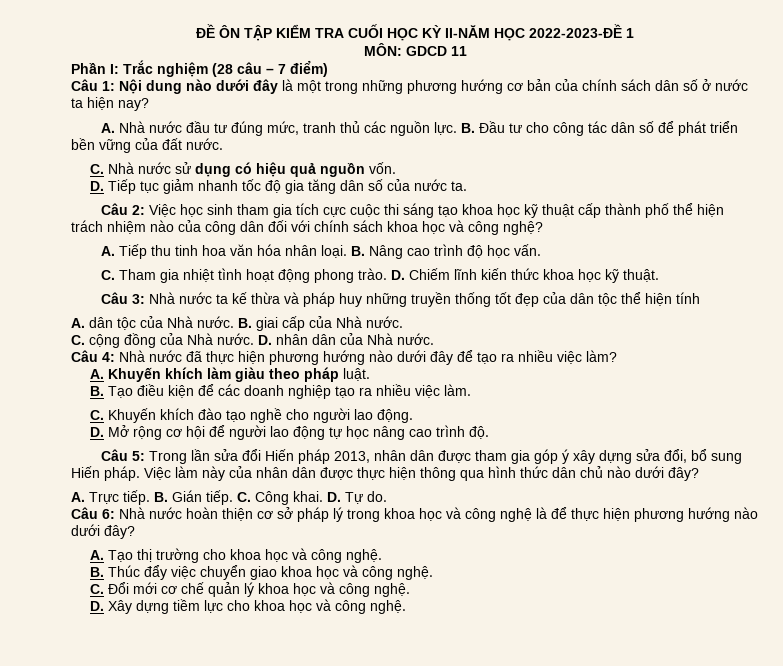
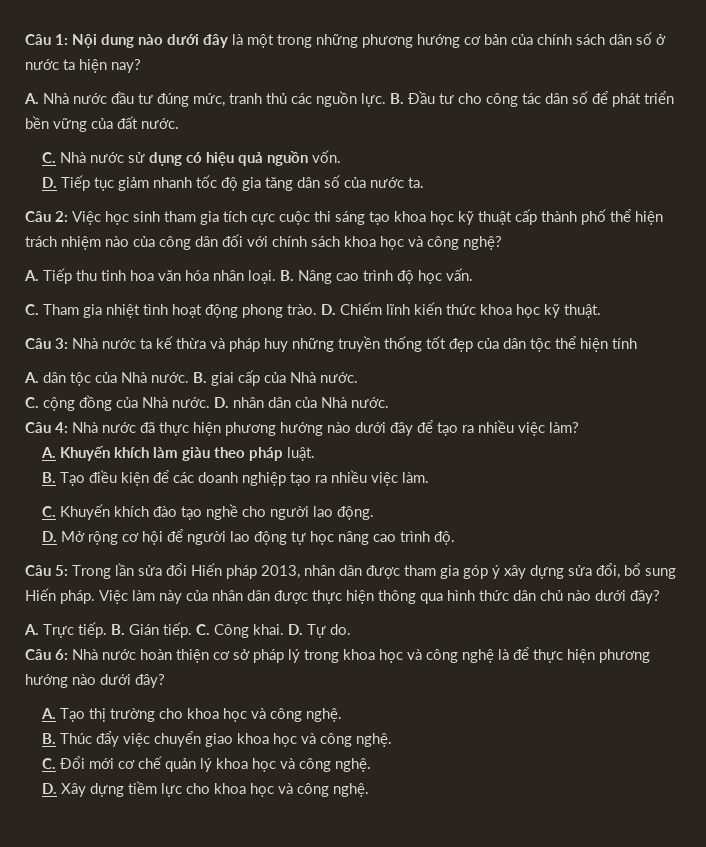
[196,24,634,41] [363,43,467,56] [71,60,328,77] ĐỀ ÔN TẬP KIỂM TRA CUỐI HỌC KỲ II-NĂM HỌC 2022-2023-ĐỀ 1 // MÔN: GDCD 11 // Phần I: Trắc nghiệm (28 câu – 7 điểm) // -> (25, 39) none

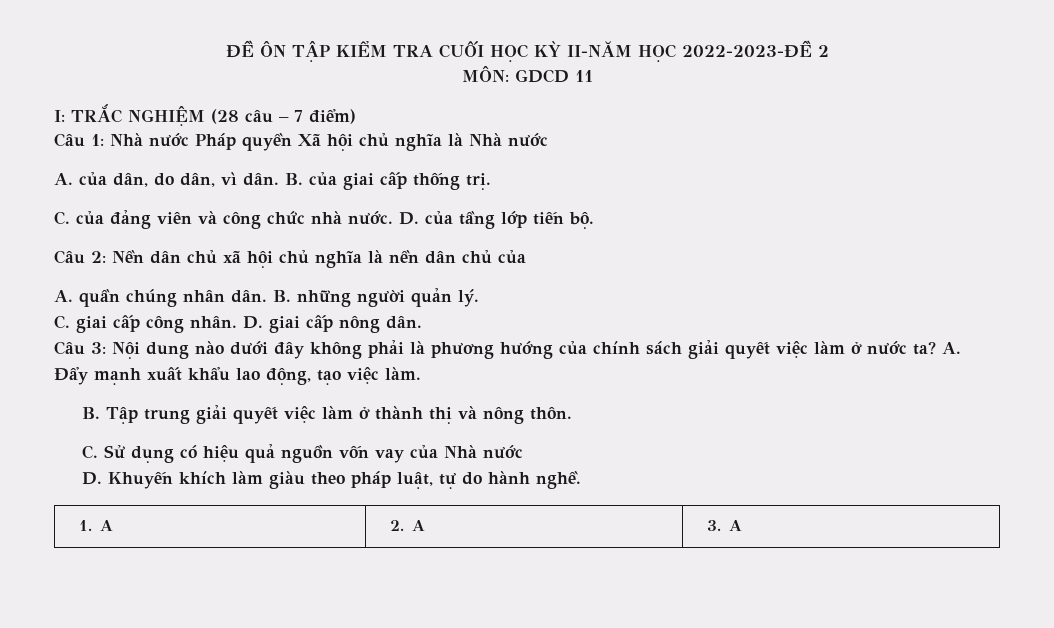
[25,34,68,45] Câu 1: -> [225,40,829,62] [461,66,593,83] [54,104,356,126] [54,133,548,151] [54,172,491,190] [54,210,594,229] [54,250,526,268] [54,288,479,307] [54,315,422,333] [54,341,106,355] ĐỀ ÔN TẬP KIỂM TRA CUỐI HỌC KỲ II-NĂM HỌC 2022-2023-ĐỀ 2 // MÔN: GDCD 11 // I: TRẮC NGHIỆM (28 câu – 7 điểm) // Câu 1: Nhà nước Pháp quyền Xã hội chủ nghĩa là Nhà nước // A. của dân, do dân, vì dân. B. của giai cấp thống trị. // C. của đảng viên và công chức nhà nước. D. của tầng lớp tiến bộ. // Câu 2: Nền dân chủ xã hội chủ nghĩa là nền dân chủ của // A. quần chúng nhân dân. B. những người quản lý. // C. giai cấp công nhân. D. giai cấp nông dân. // Câu 3:
[232,32,666,48] [25,59,141,73] [24,91,674,107] [25,116,179,132] [42,152,146,163] là một trong những phương hướng cơ bản của chính sách dân số ở nước ta hiện nay? // A. Nhà nước đầu tư đúng mức, tranh thủ các nguồn lực. B. Đầu tư cho công tác dân số để phát triển bền vững của đất nước. // C. Nhà nước sử -> [310,340,961,359] [54,367,421,385] [81,405,572,424] [81,445,126,459] không phải là phương hướng của chính sách giải quyết việc làm ở nước ta? A. Đẩy mạnh xuất khẩu lao động, tạo việc làm. // B. Tập trung giải quyết việc làm ở thành thị và nông thôn. // C. Sử
[312,150,342,163] [42,175,425,191] [25,209,663,225] [25,234,502,250] [24,268,473,284] [25,302,601,318] [25,336,637,352] [24,370,358,386] [25,395,389,411] [25,420,579,436] [41,447,57,458] vốn. // D. Tiếp tục giảm nhanh tốc độ gia tăng dân số của nước ta. // Câu 2: Việc học sinh tham gia tích cực cuộc thi sáng tạo khoa học kỹ thuật cấp thành phố thể hiện trách nhiệm nào của công dân đối với chính sách khoa học và công nghệ? // A. Tiếp thu tinh hoa văn hóa nhân loại. B. Nâng cao trình độ học vấn. // C. Tham gia nhiệt tình hoạt động phong trào. D. Chiếm lĩnh kiến thức khoa học kỹ thuật. // Câu 3: Nhà nước ta kế thừa và pháp huy những truyền thống tốt đẹp của dân tộc thể hiện tính // A. dân tộc của Nhà nước. B. giai cấp của Nhà nước. // C. cộng đồng của Nhà nước. D. nhân dân của Nhà nước. // Câu 4: Nhà nước đã thực hiện phương hướng nào dưới đây để tạo ra nhiều việc làm? // A. -> [338,445,523,463] [81,472,102,485] vốn vay của Nhà nước // D.
[287,447,316,461] [42,470,430,486] [42,504,375,520] [42,529,456,545] [25,563,676,579] [25,588,660,604] [24,622,351,638] [25,647,650,663] [25,674,165,688] [41,708,343,722] [42,731,393,747] [42,756,372,772] [42,781,370,797] luật. // B. Tạo điều kiện để các doanh nghiệp tạo ra nhiều việc làm. // C. Khuyến khích đào tạo nghề cho người lao động. // D. Mở rộng cơ hội để người lao động tự học nâng cao trình độ. // Câu 5: Trong lần sửa đổi Hiến pháp 2013, nhân dân được tham gia góp ý xây dựng sửa đổi, bổ sung Hiến pháp. Việc làm này của nhân dân được thực hiện thông qua hình thức dân chủ nào dưới đây? // A. Trực tiếp. B. Gián tiếp. C. Công khai. D. Tự do. // Câu 6: Nhà nước hoàn thiện cơ sở pháp lý trong khoa học và công nghệ là để thực hiện phương hướng nào dưới đây? // A. Tạo thị trường cho khoa học và công nghệ. // B. Thúc đẩy việc chuyển giao khoa học và công nghệ. // C. Đổi mới cơ chế quản lý khoa học và công nghệ. // D. Xây dựng tiềm lực cho khoa học và công nghệ. -> [396,471,581,489] [79,520,114,531] [390,520,426,531] [707,520,743,531] luật, tự do hành nghề. // 1. A | 2. A | 3. A

